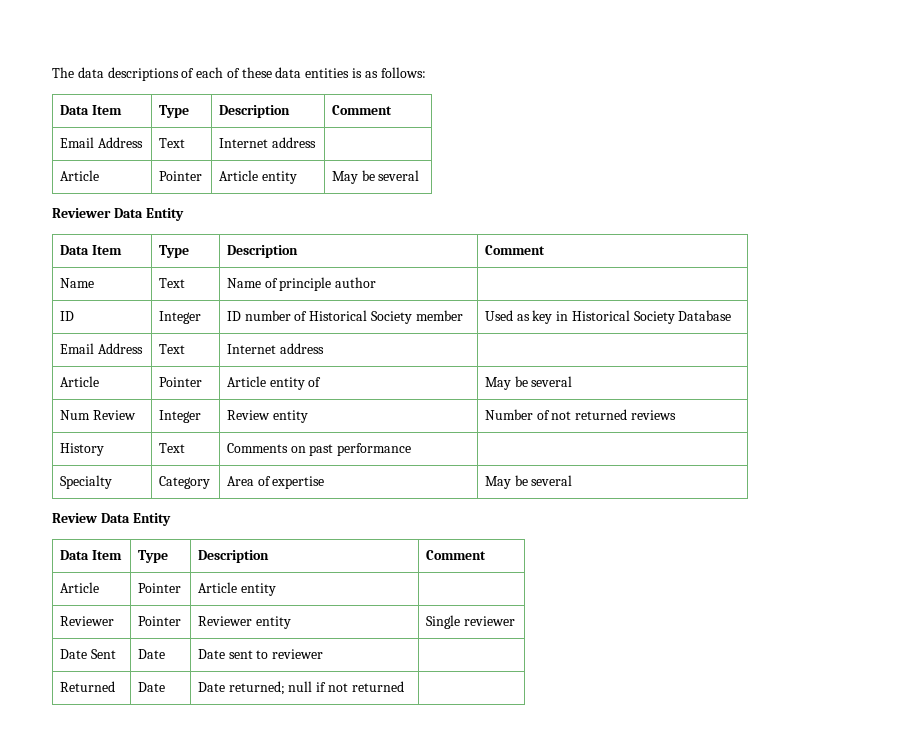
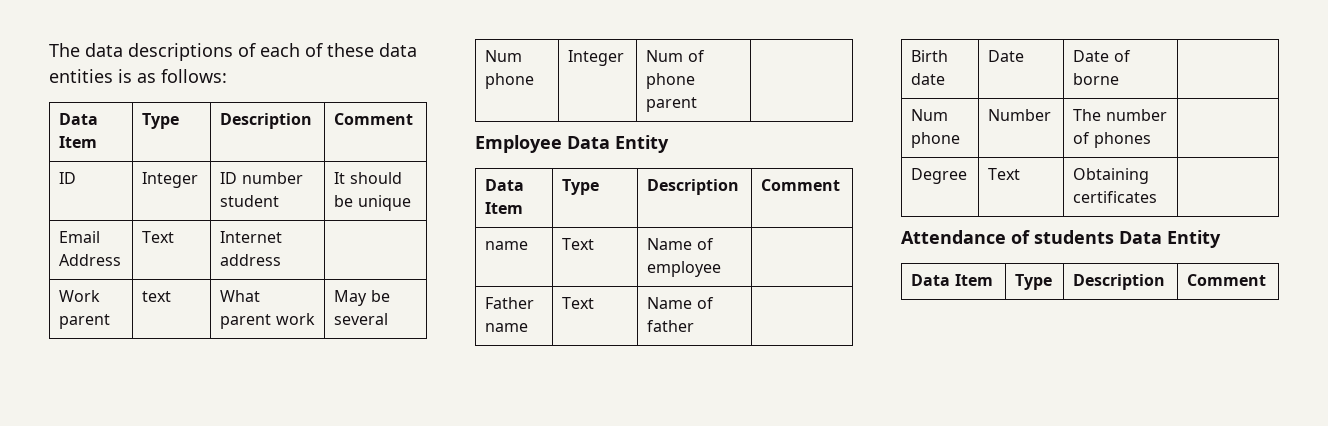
[59,137,143,148] [158,138,185,148] [218,137,316,148] [59,170,99,181] [158,171,202,181] [218,170,297,184] [331,170,420,184] [52,208,184,221] [59,245,122,255] [158,245,189,258] [226,245,298,258] [484,245,545,255] [59,278,94,288] [158,278,185,288] [226,277,377,291] [59,311,74,321] [158,311,201,324] [226,310,463,324] [484,310,732,324] [59,343,143,354] [158,344,185,354] [226,343,324,354] [59,376,99,387] [158,377,202,387] [226,376,322,390] [484,376,573,390] [59,410,136,420] [158,410,201,423] [226,410,308,423] [484,409,676,420] [59,443,104,456] [158,443,185,453] [226,443,412,456] [59,475,112,489] [158,476,210,489] [226,476,325,489] [484,475,573,489] [52,513,171,526] [59,550,122,560] [137,550,168,563] [197,550,269,563] [425,550,486,560] [59,582,99,593] [137,583,181,593] [197,582,276,596] [59,616,114,626] [137,616,181,626] [197,616,291,629] [425,615,515,629] [59,649,116,659] [137,649,165,659] [197,649,324,659] [59,681,115,692] [137,682,165,692] [197,681,404,695] // Email Address | Text | Internet address | // Article | Pointer | Article entity | May be several // Reviewer Data Entity // Data Item | Type | Description | Comment // Name | Text | Name of principle author | // ID | Integer | ID number of Historical Society member | Used as key in Historical Society Database // Email Address | Text | Internet address | // Article | Pointer | Article entity of | May be several // Num Review | Integer | Review entity | Number of not returned reviews // History | Text | Comments on past performance | // Specialty | Category | Area of expertise | May be several // Review Data Entity // Data Item | Type | Description | Comment // Article | Pointer | Article entity | // Reviewer | Pointer | Reviewer entity | Single reviewer // Date Sent | Date | Date sent to reviewer | // Returned | Date | Date returned; null if not returned | -> [59,172,77,184] [142,172,199,188] [220,172,303,184] [220,195,280,207] [334,172,402,184] [334,195,411,211] [59,231,101,243] [59,254,122,266] [142,231,175,243] [220,231,283,243] [220,254,282,266] [59,290,101,302] [59,314,111,329] [142,291,172,302] [220,290,261,302] [220,313,315,329] [334,290,390,306] [334,313,389,325] [485,50,523,62] [485,73,535,89] [568,50,625,66] [646,50,705,62] [646,73,696,89] [646,97,698,112] [475,135,669,153] [485,179,525,191] [485,202,524,214] [562,179,600,195] [647,179,740,195] [761,179,841,191] [485,241,529,250] [562,238,595,250] [647,238,714,250] [647,261,722,277] [485,297,535,309] [485,323,529,332] [562,297,595,309] [647,297,714,309] [647,320,695,332] [911,50,949,62] [911,73,946,85] [988,50,1025,62] [1073,50,1131,62] [1073,73,1120,85] [911,109,949,121] [911,132,961,148] [988,109,1052,121] [1073,109,1167,121] [1073,132,1151,148] [911,168,968,184] [988,168,1021,180] [1073,168,1150,184] [1073,191,1158,203] [901,230,1221,248] [911,274,993,286] [1015,274,1053,290] [1073,274,1166,290] [1187,274,1267,286] // ID | Integer | ID number student | It should be unique // Email Address | Text | Internet address | // Work parent | text | What parent work | May be several // Num phone | Integer | Num of phone parent | // Employee Data Entity // Data Item | Type | Description | Comment // name | Text | Name of employee | // Father name | Text | Name of father | // Birth date | Date | Date of borne | // Num phone | Number | The number of phones | // Degree | Text | Obtaining certificates | // Attendance of students Data Entity // Data Item | Type | Description | Comment

